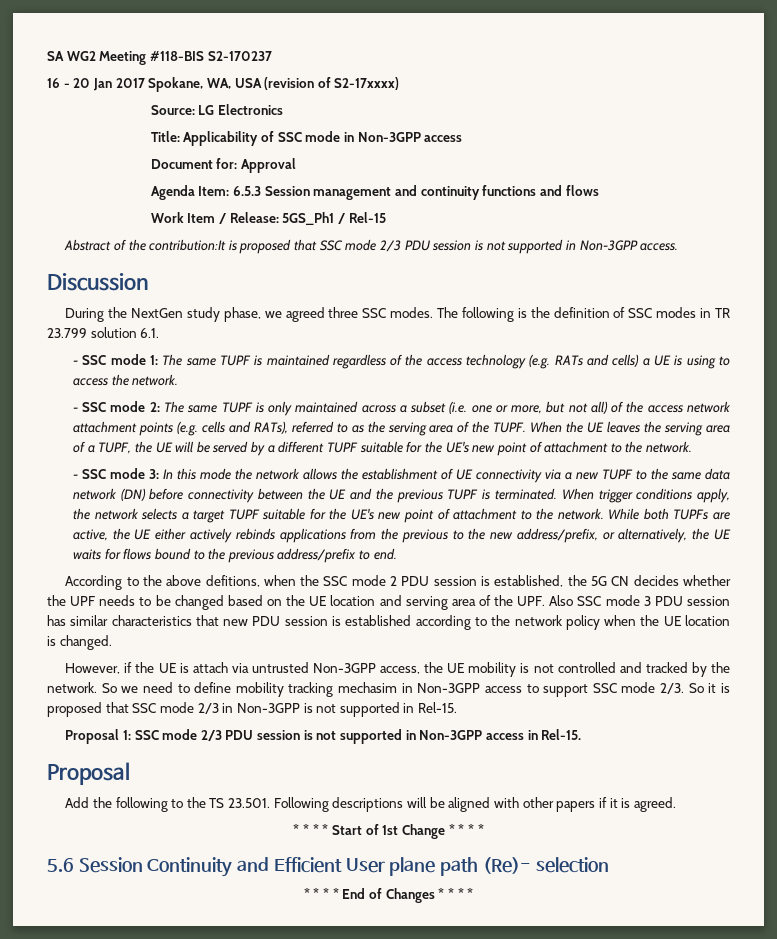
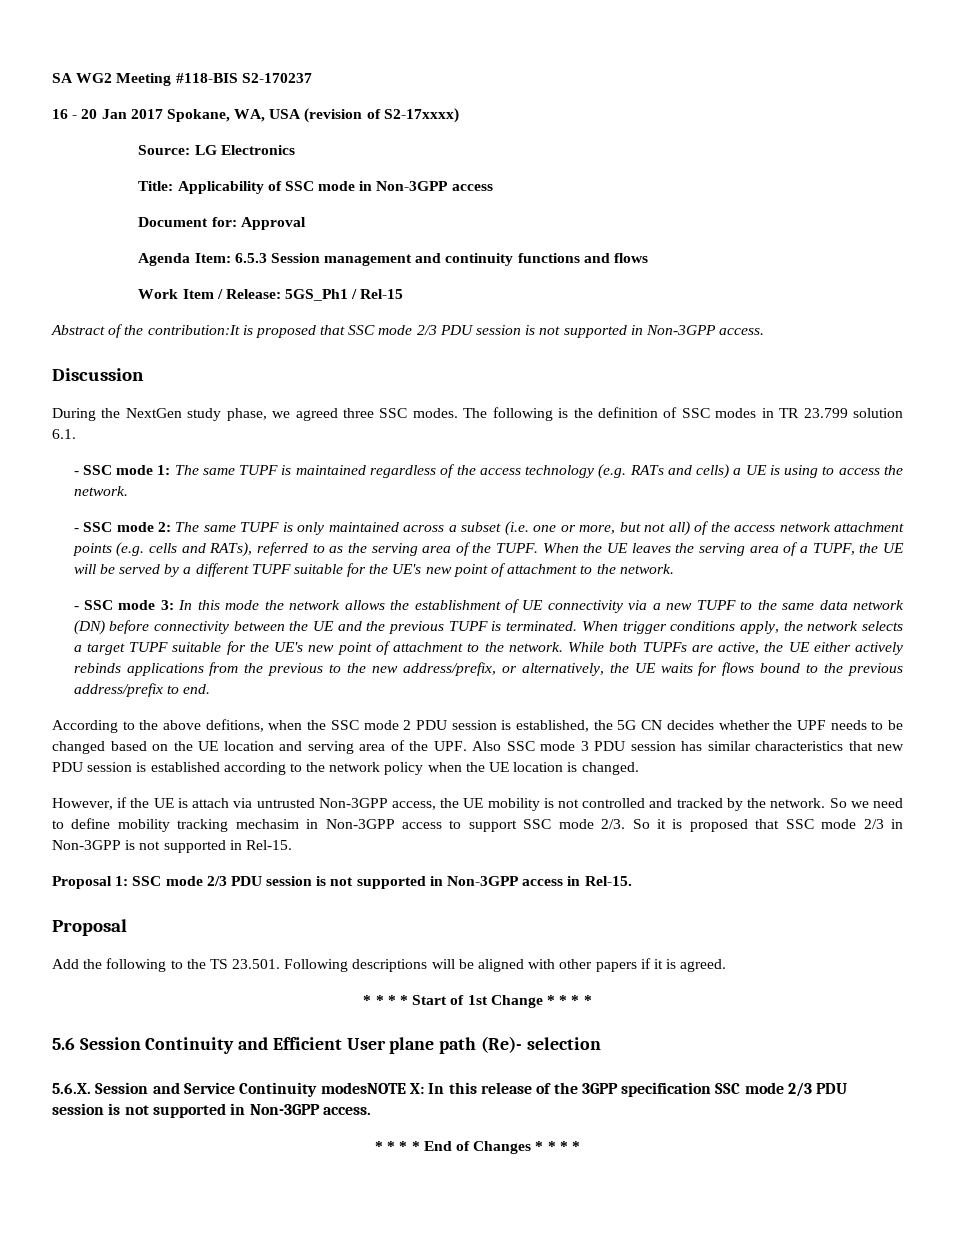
(609, 865) none -> [52,1082,848,1097] [52,1103,371,1118] // 5.6.X. Session and Service Continuity modesNOTE X: In this release of the 3GPP specification SSC mode 2/3 PDU session is not supported in Non-3GPP access.

